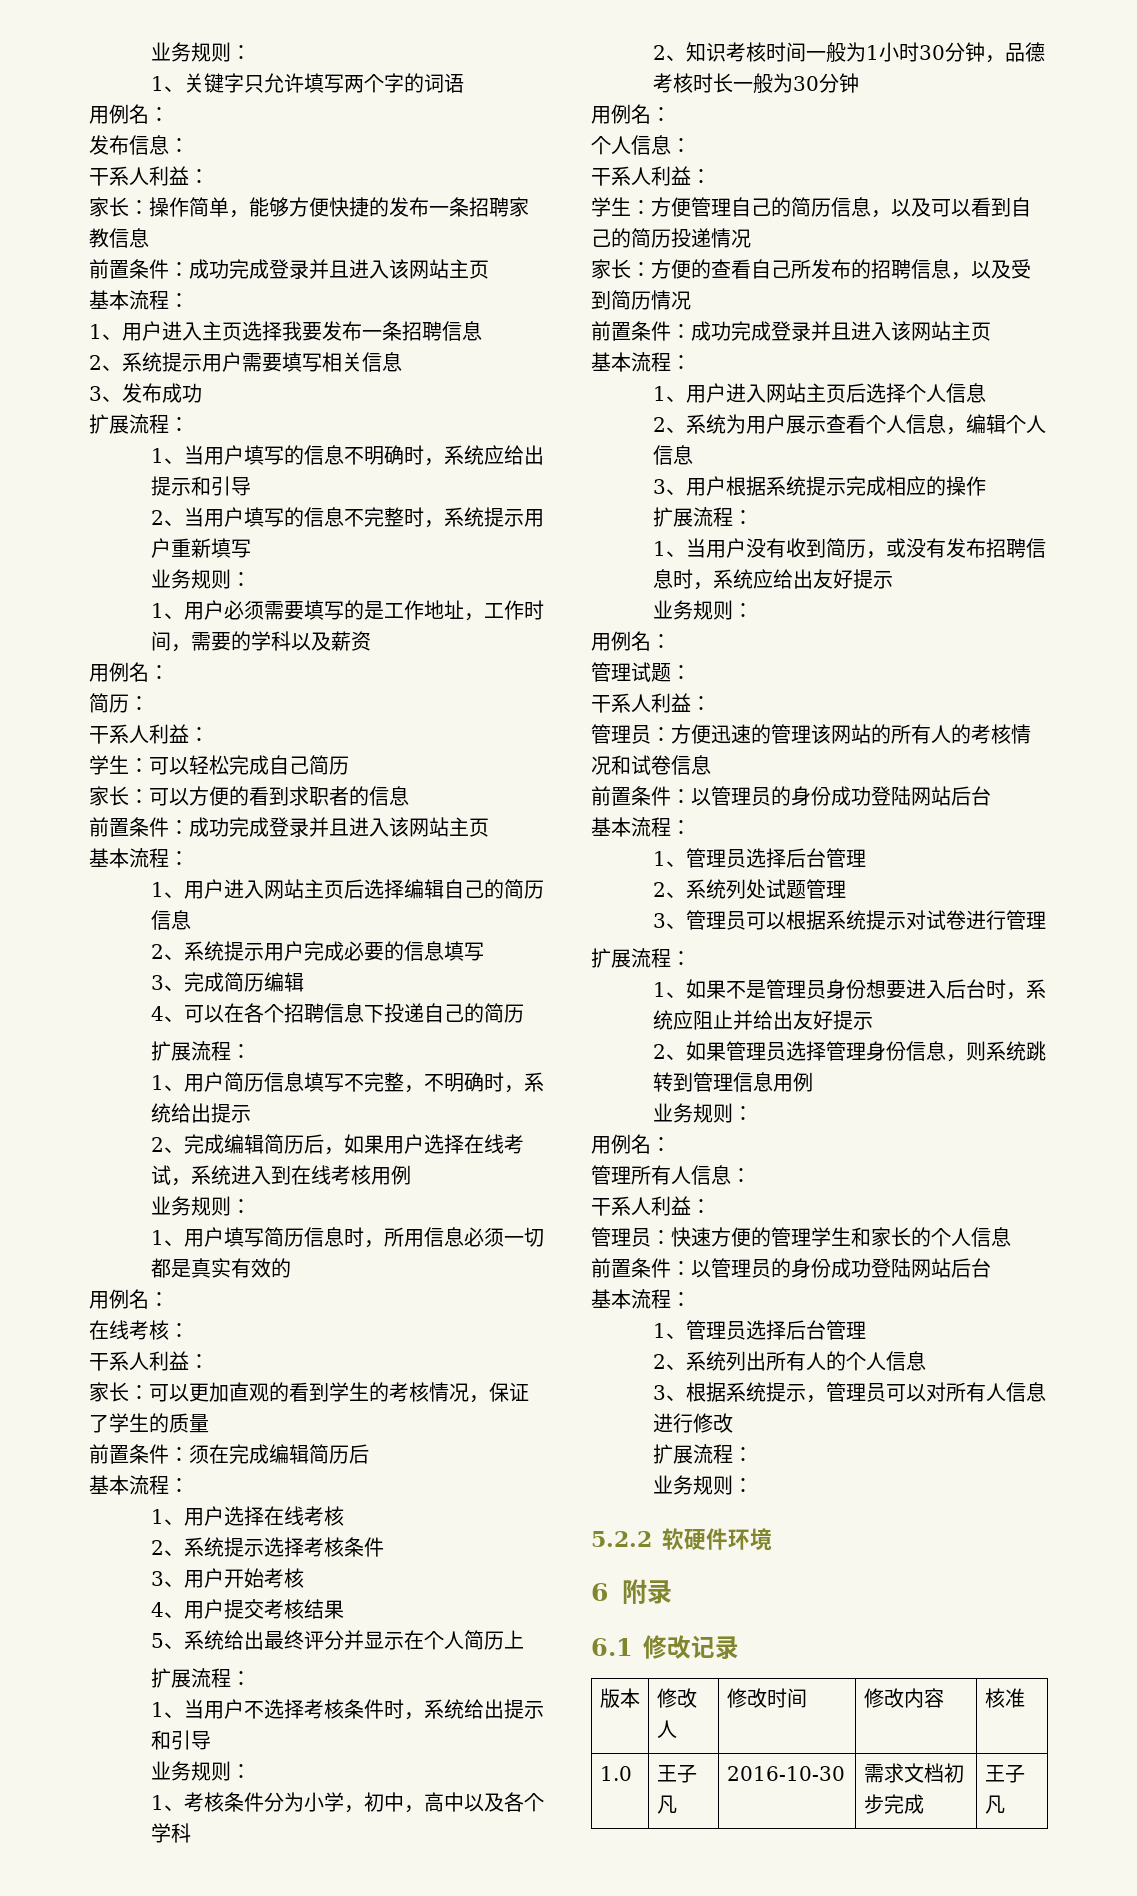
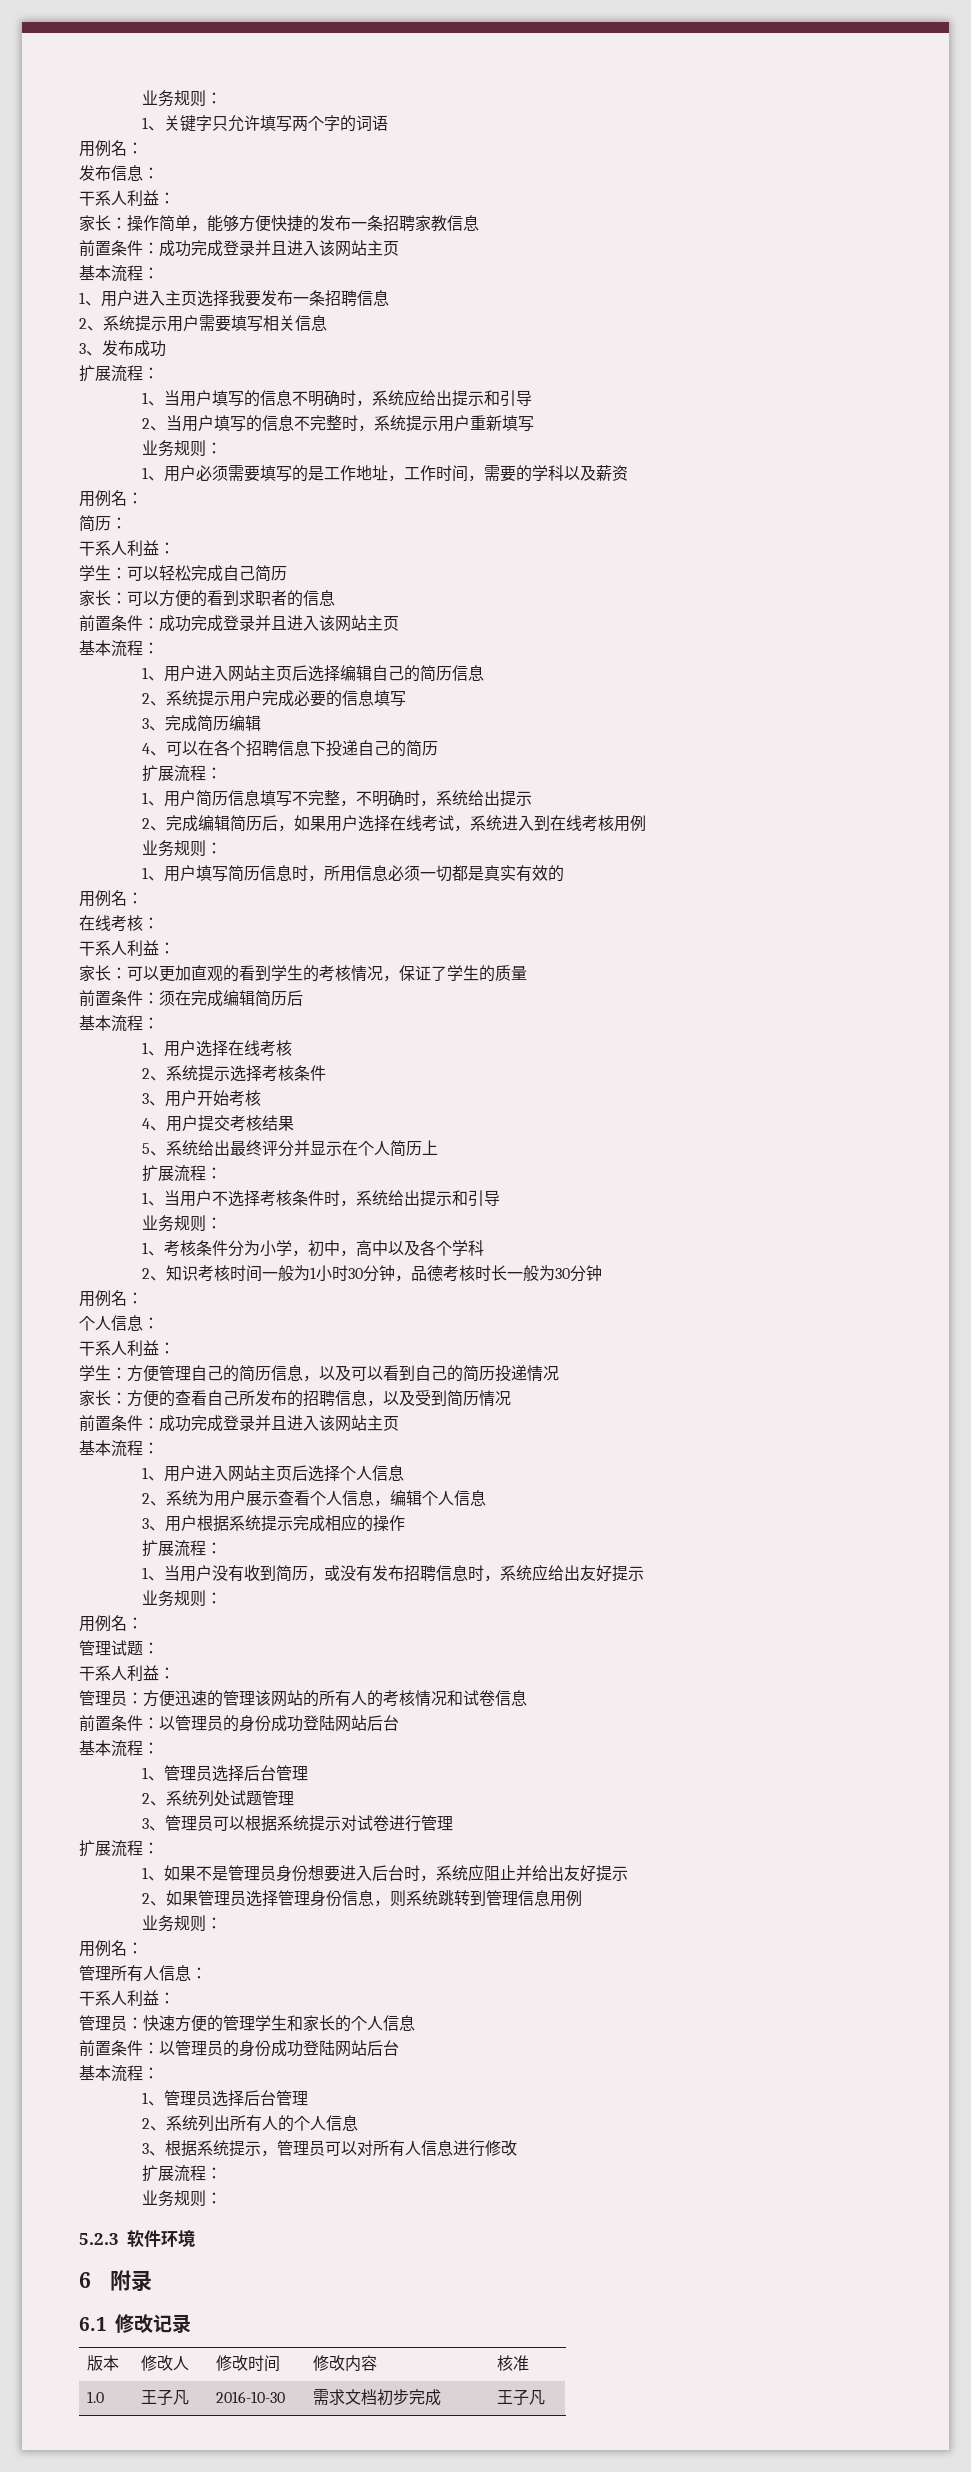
[591,1528,706,1550] 5.2.2软硬 -> [79,2230,144,2248] 5.2.3软

